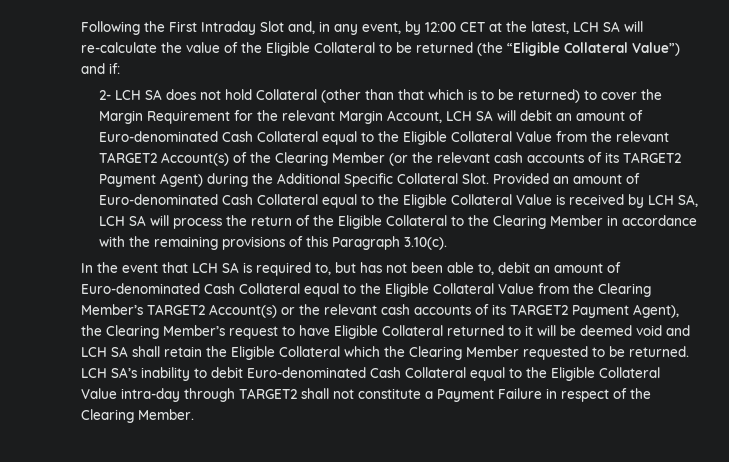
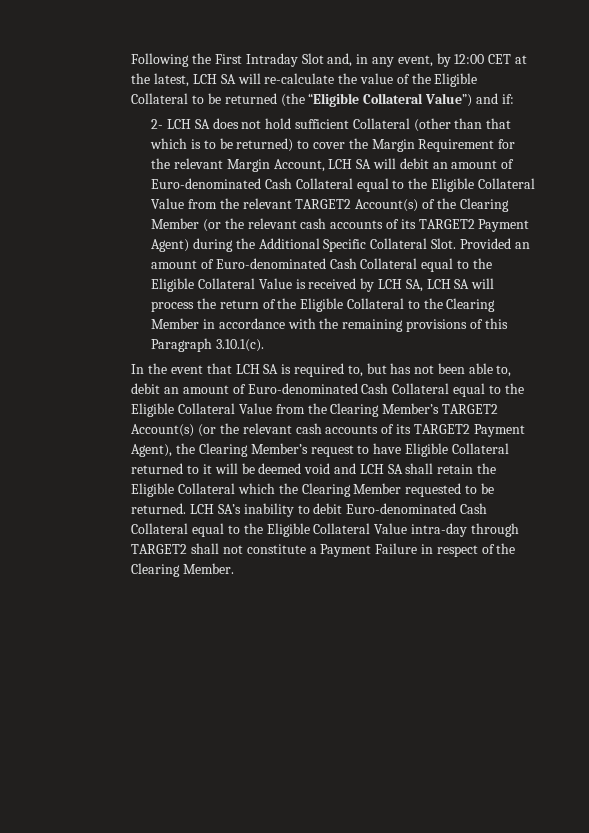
(252, 94) none -> [294,119,349,129] sufficient
[403,237,447,250] 3.10(c). -> [216,339,265,352] 3.10.1(c).
[281,307,296,315] or -> [198,424,217,437] (or

